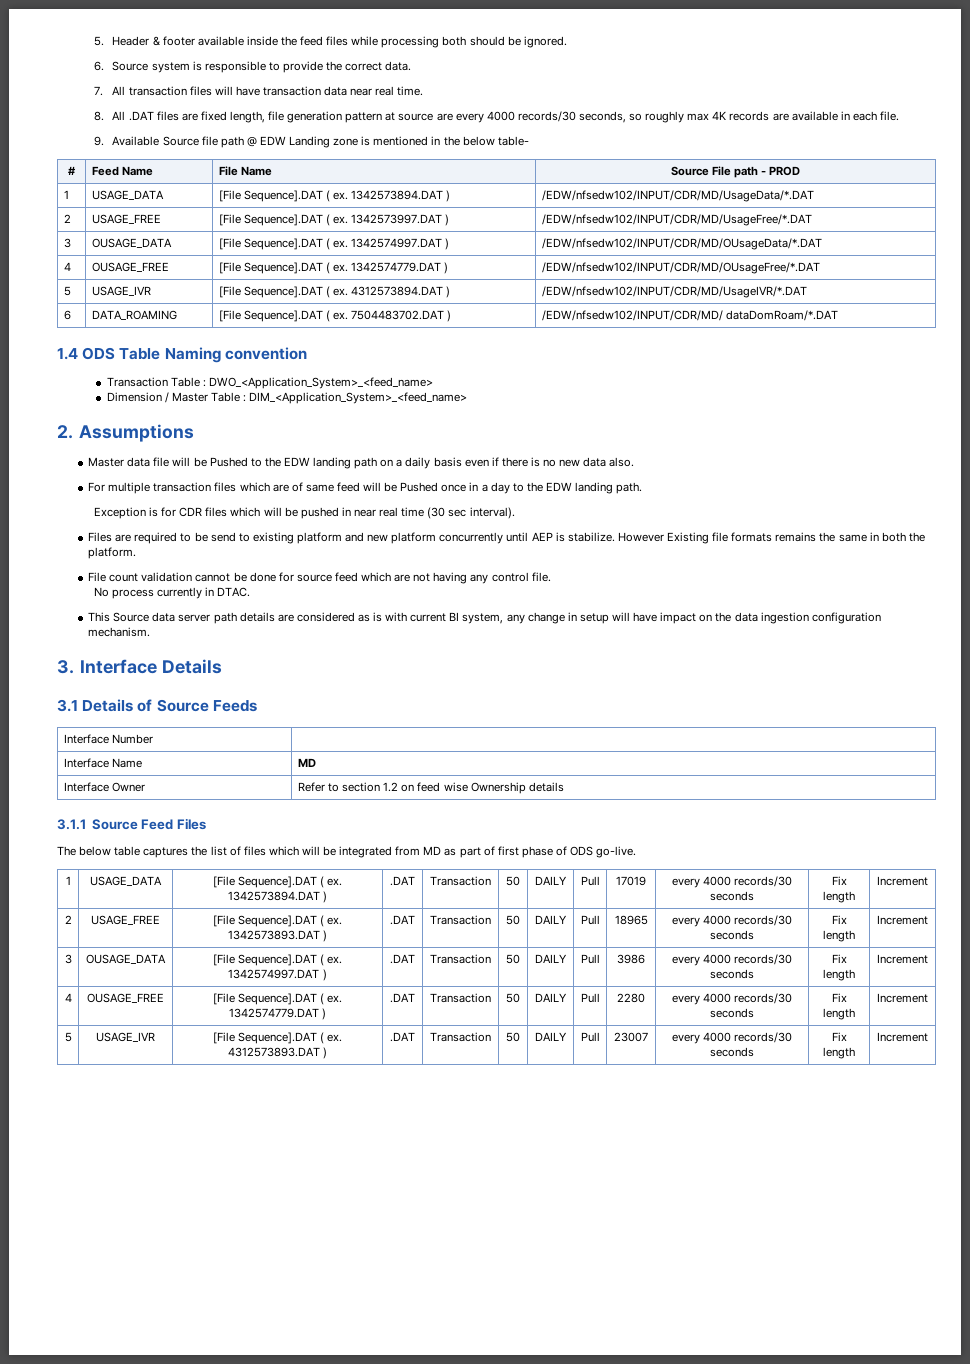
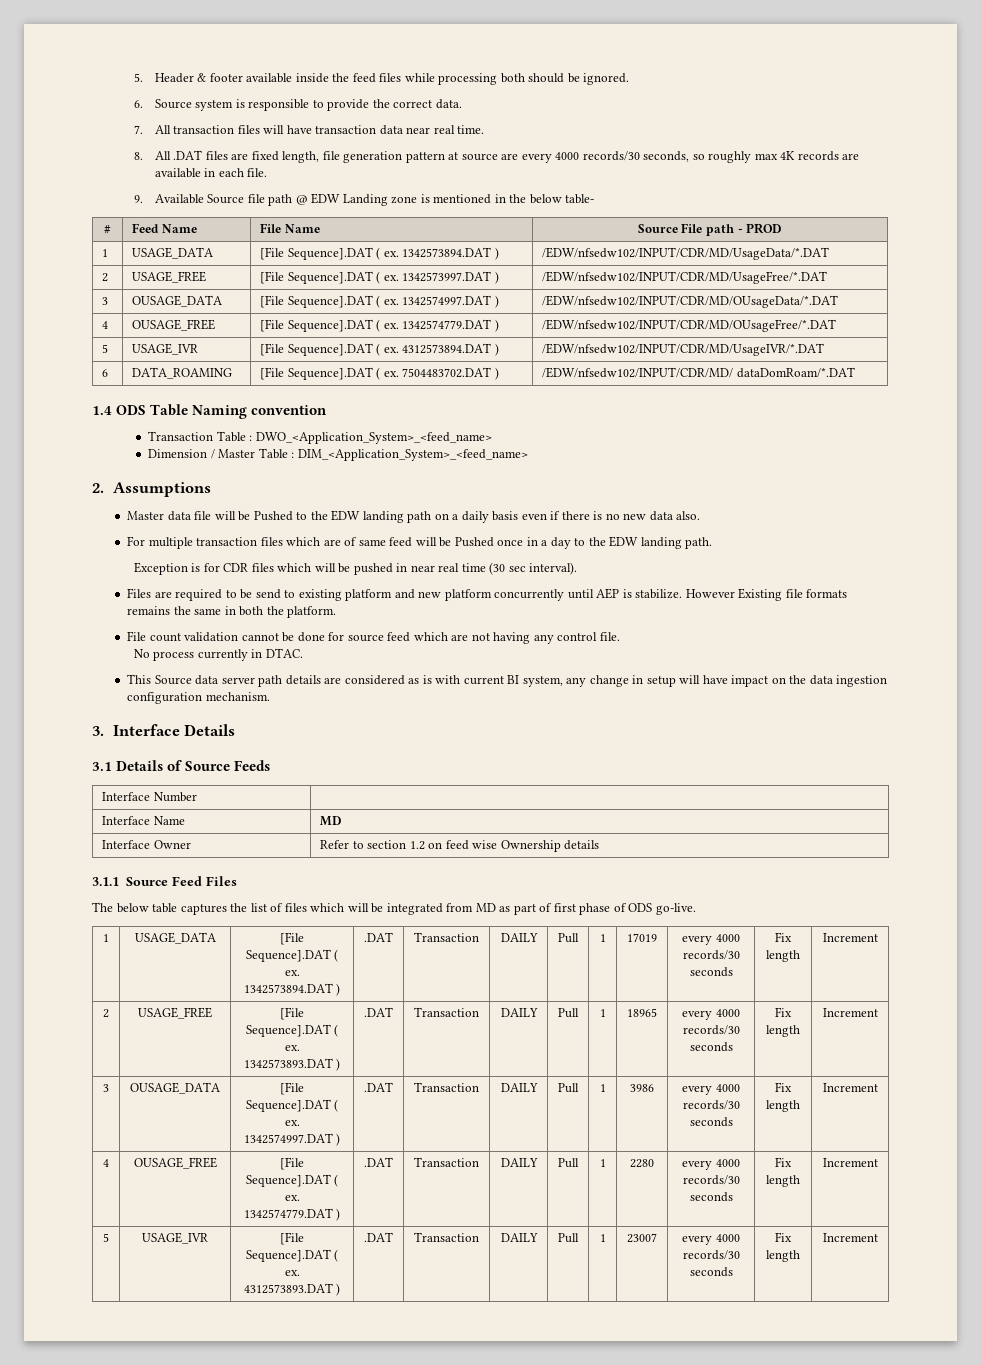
[506,876,520,886] [535,876,567,885] [580,876,600,886] | 50 | DAILY | Pull -> [500,933,538,942] [558,933,579,943] [599,934,606,942] | DAILY | Pull | 1
[506,915,520,925] [535,915,567,924] [580,915,600,925] | 50 | DAILY | Pull -> [500,1008,538,1017] [558,1008,579,1018] [599,1009,606,1017] | DAILY | Pull | 1
[506,954,520,964] [535,954,567,963] [580,954,600,964] | 50 | DAILY | Pull -> [500,1083,538,1092] [558,1083,579,1093] [599,1084,606,1092] | DAILY | Pull | 1
[506,993,520,1003] [535,993,567,1002] [580,993,600,1003] | 50 | DAILY | Pull -> [500,1158,538,1167] [558,1158,579,1168] [599,1159,606,1167] | DAILY | Pull | 1
[506,1032,520,1042] [535,1032,567,1041] [580,1032,600,1042] | 50 | DAILY | Pull -> [500,1233,538,1242] [558,1233,579,1243] [599,1234,606,1242] | DAILY | Pull | 1

